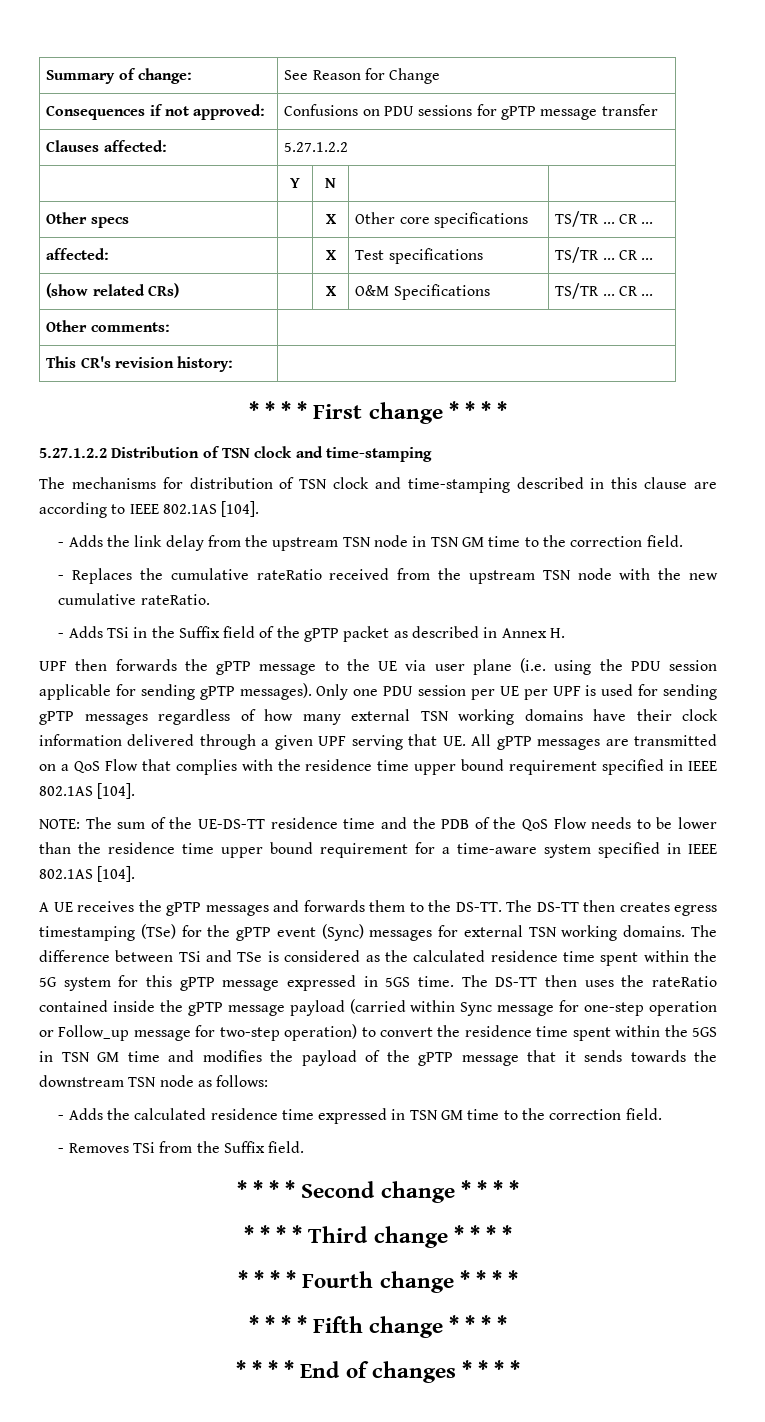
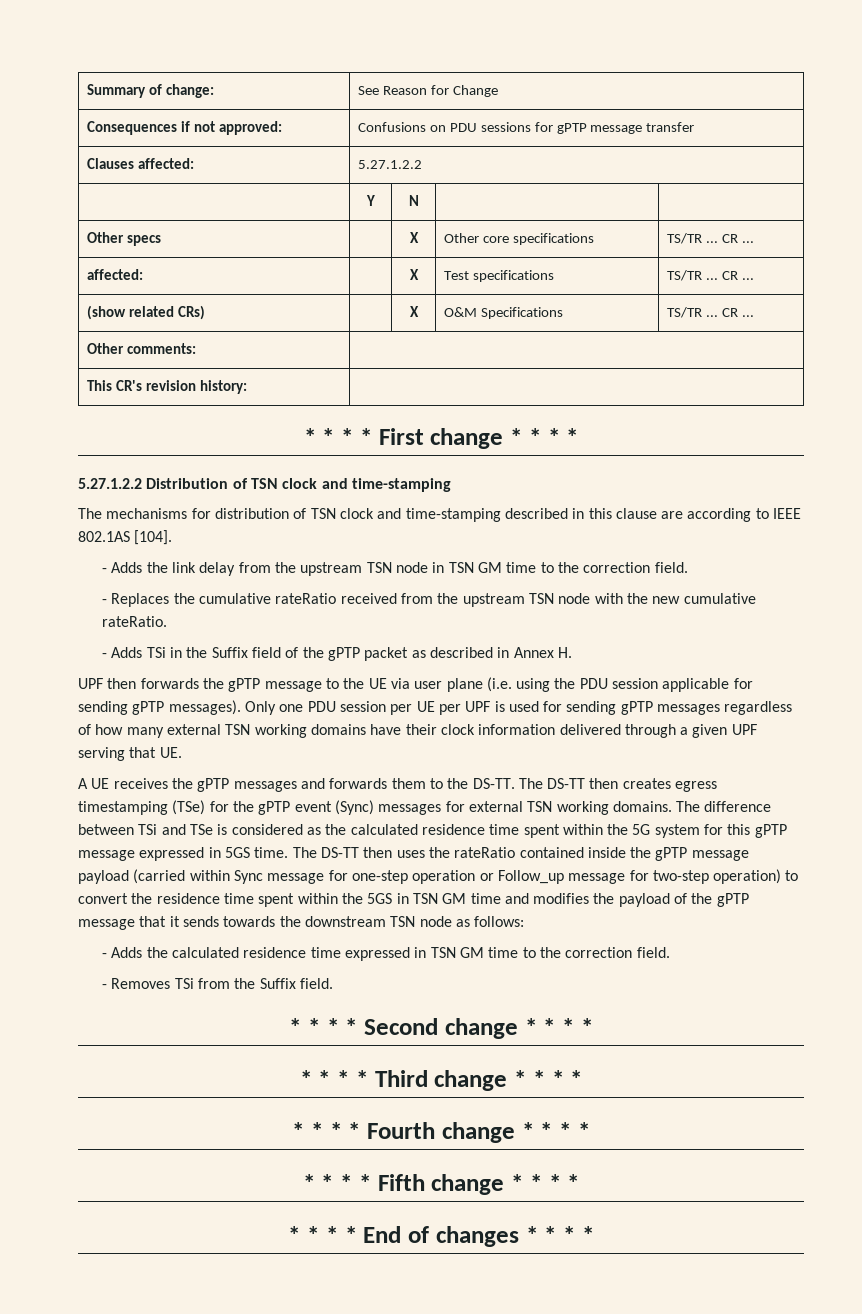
[471,734,717,750] [39,759,718,775] [39,783,136,799] [39,817,717,831] [39,842,717,858] [39,866,136,882] All gPTP messages are transmitted on a QoS Flow that complies with the residence time upper bound requirement specified in IEEE 802.1AS [104]. // NOTE: The sum of the UE-DS-TT residence time and the PDB of the QoS Flow needs to be lower than the residence time upper bound requirement for a time-aware system specified in IEEE 802.1AS [104]. -> (182, 752) none

